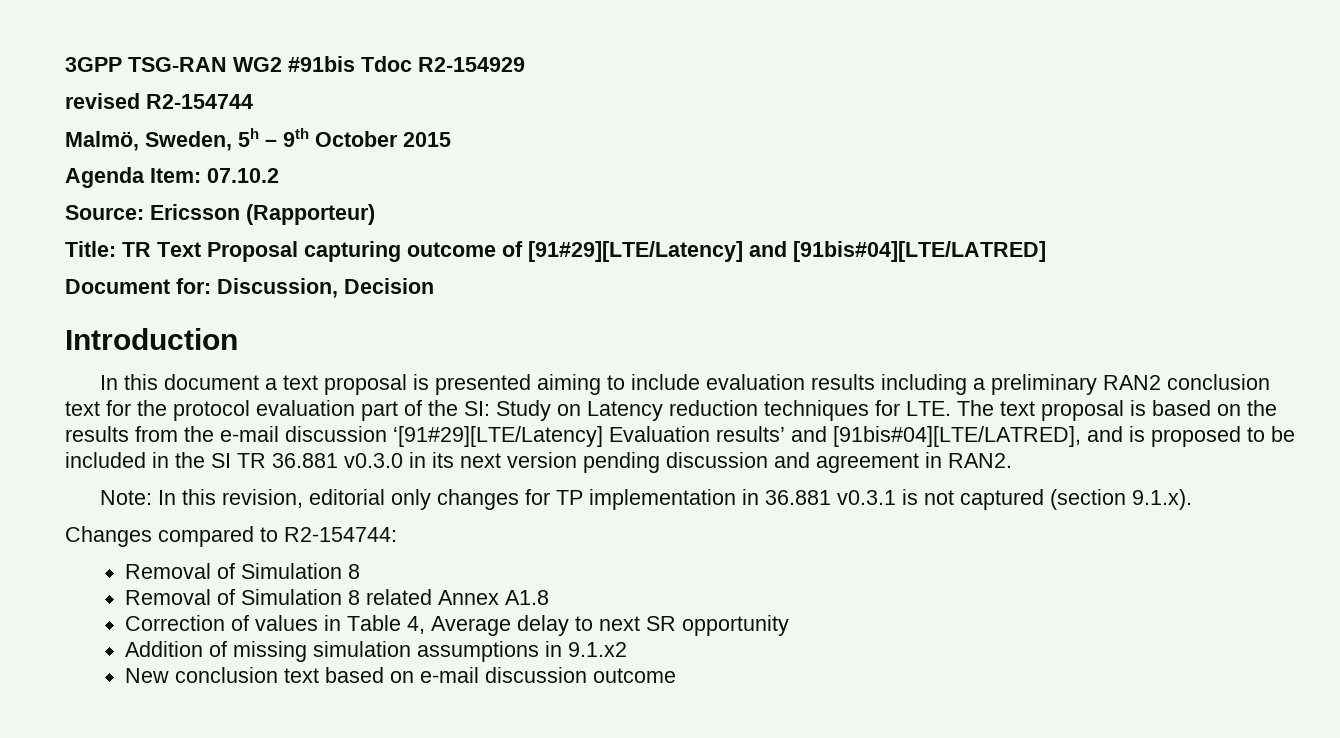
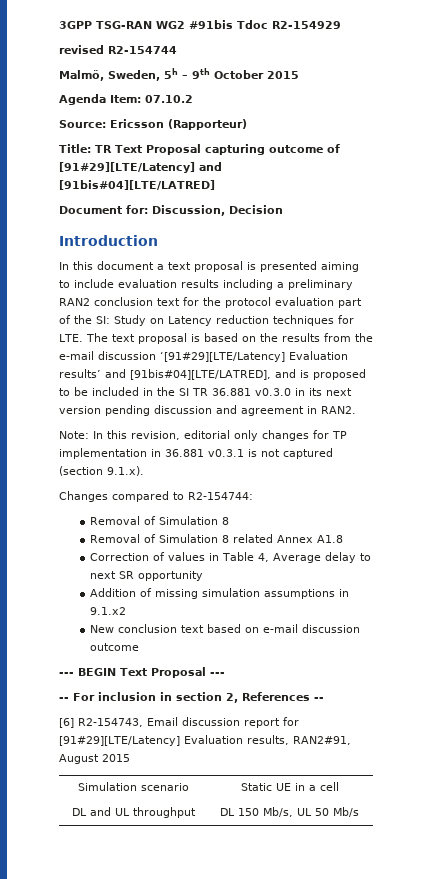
(676, 675) none -> [59,667,225,678] [59,692,324,703] [59,717,299,728] [59,735,351,746] [59,754,130,764] [77,782,189,791] [240,782,339,791] [71,807,196,818] [220,807,359,817] // --- BEGIN Text Proposal --- // -- For inclusion in section 2, References -- // [6] R2-154743, Email discussion report for [91#29][LTE/Latency] Evaluation results, RAN2#91, August 2015 // Simulation scenario | Static UE in a cell // DL and UL throughput | DL 150 Mb/s, UL 50 Mb/s

